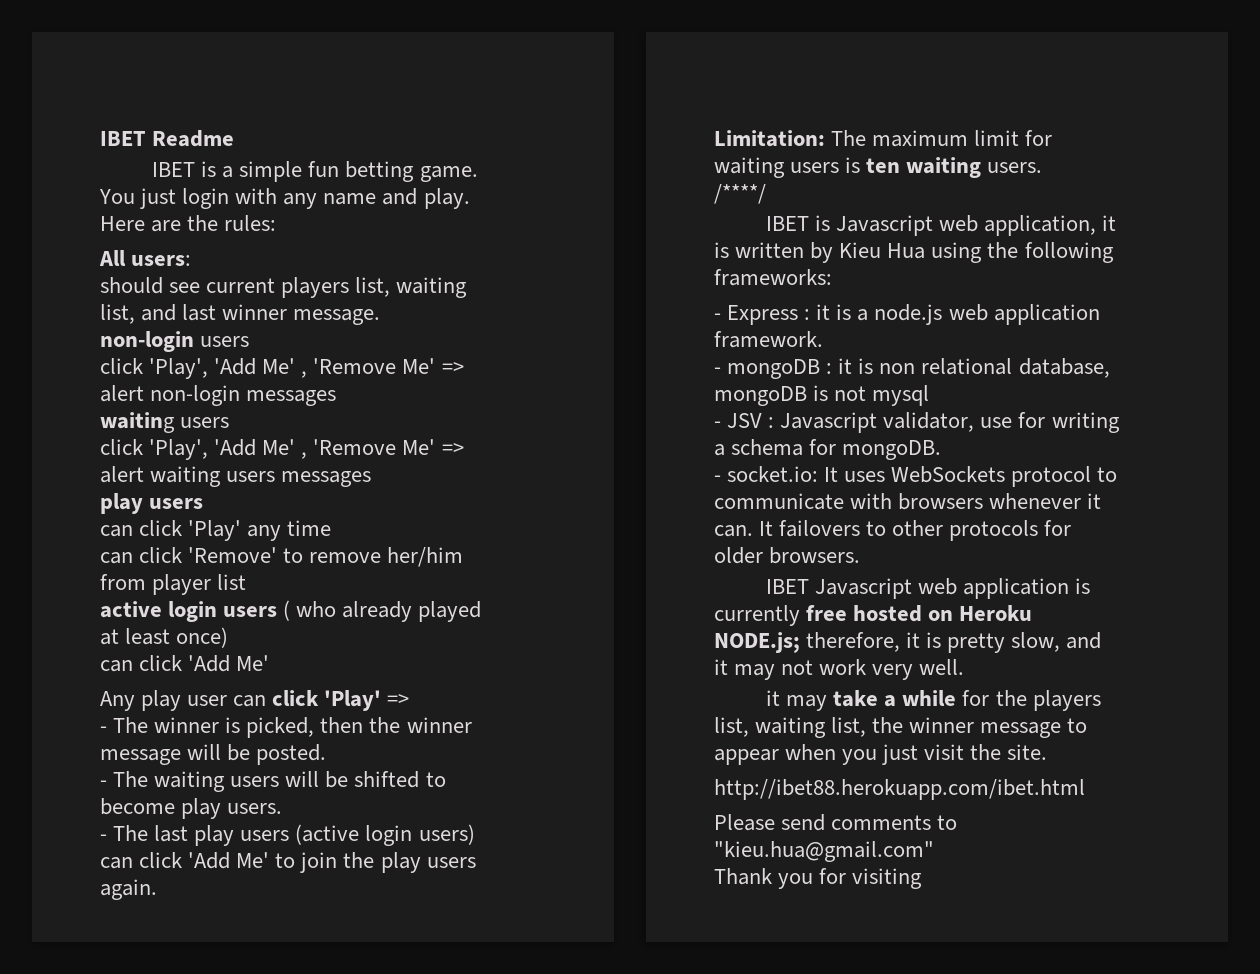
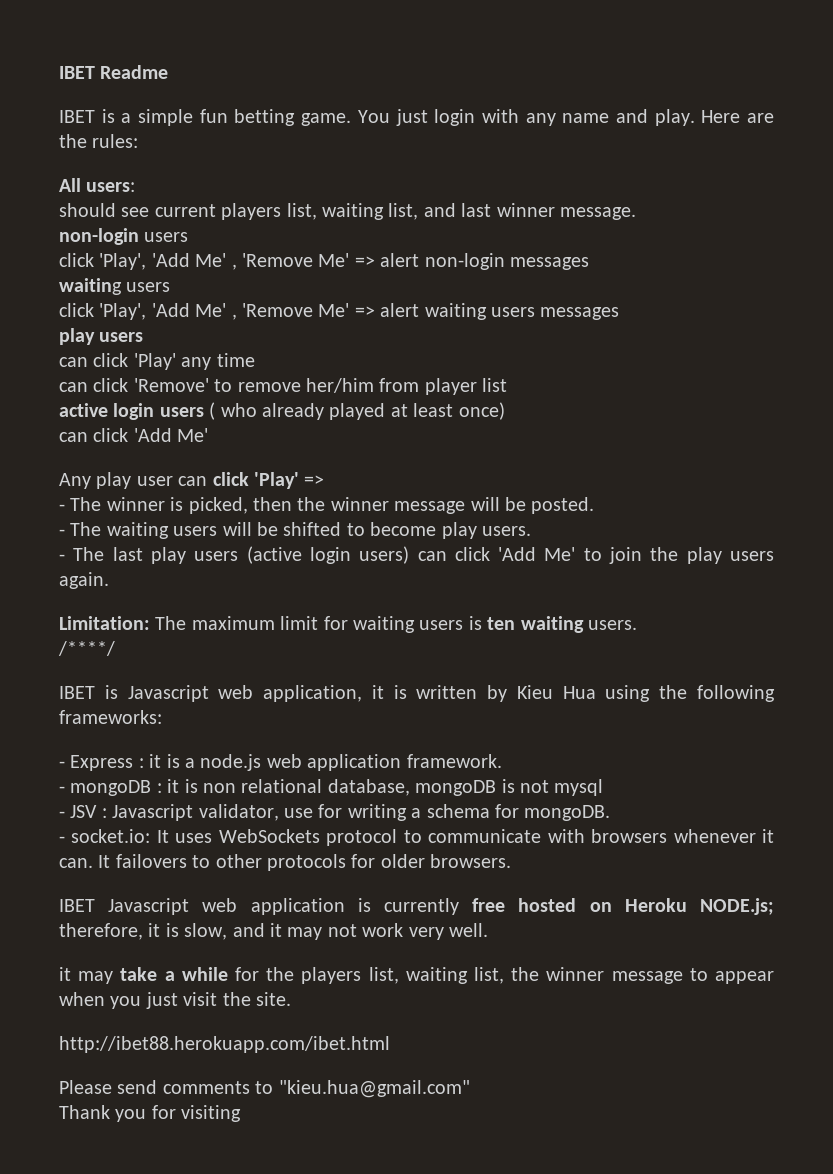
[947,633,1006,653] pretty -> (179, 930) none

